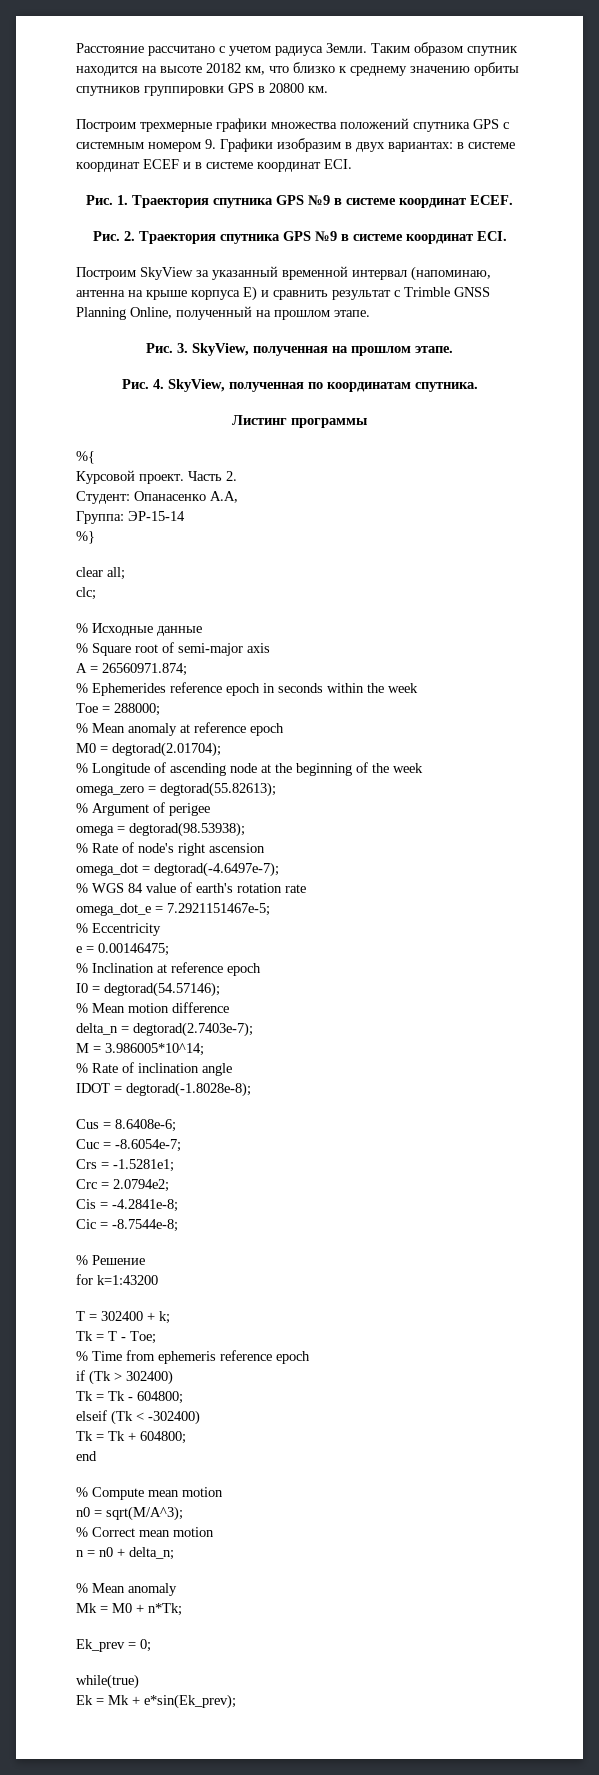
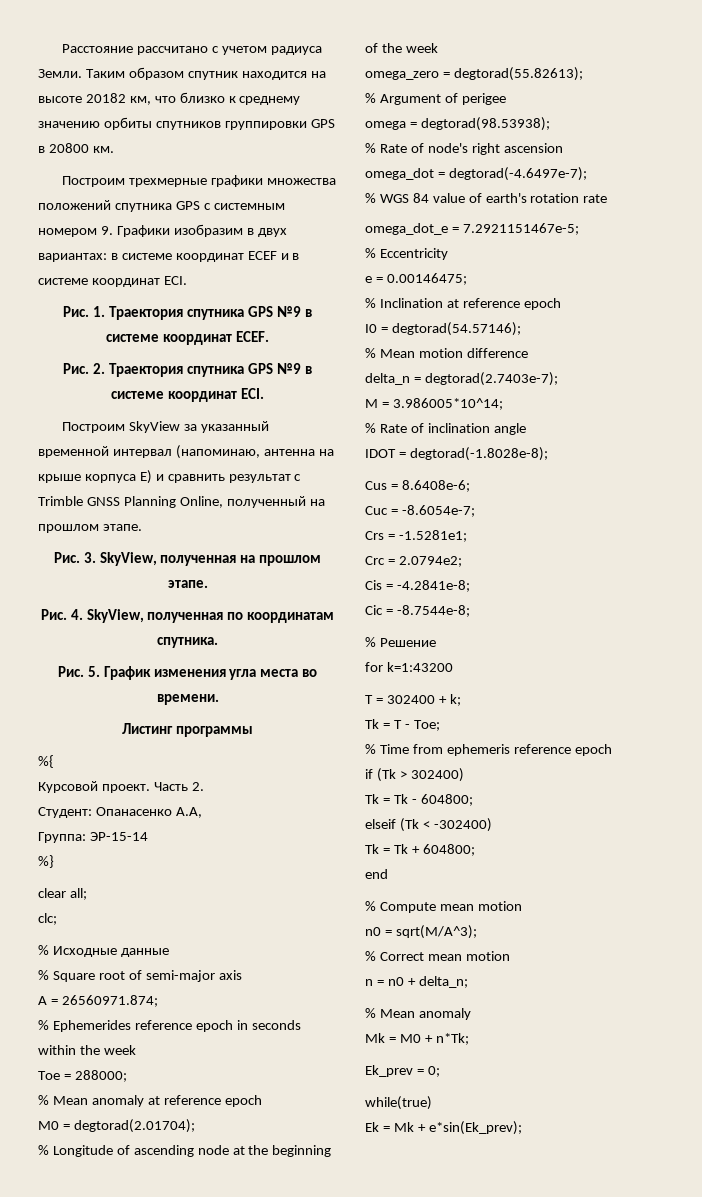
(478, 387) none -> [57,666,318,680] [156,694,219,705] // Рис. 5. График изменения угла места во времени.

